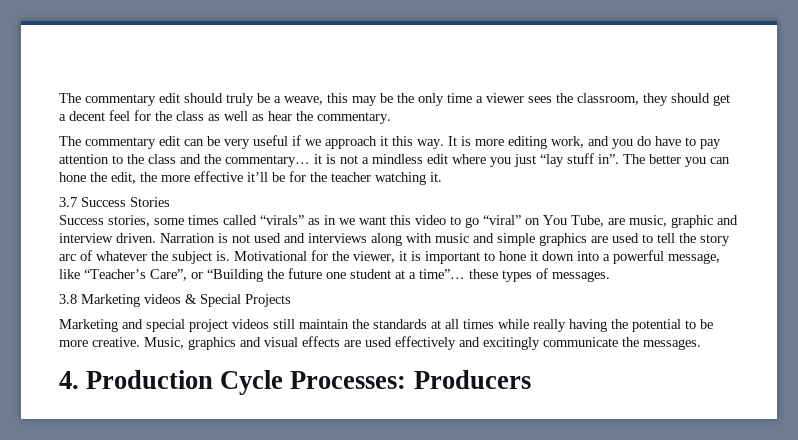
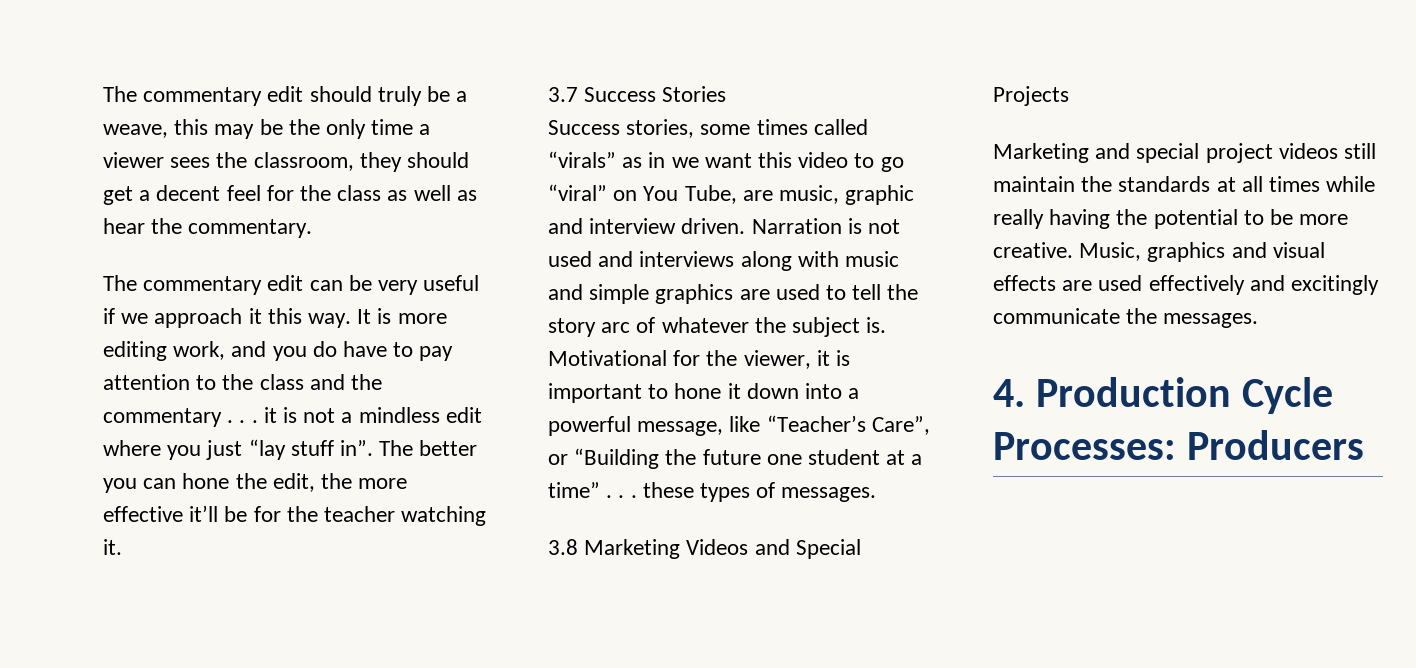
[225,155,310,167] commentary… -> [103,408,258,427] commentary . . .
[419,269,465,279] time”… -> [548,482,637,498] time” . . .
[144,294,197,304] videos & -> [686,539,790,555] Videos and

